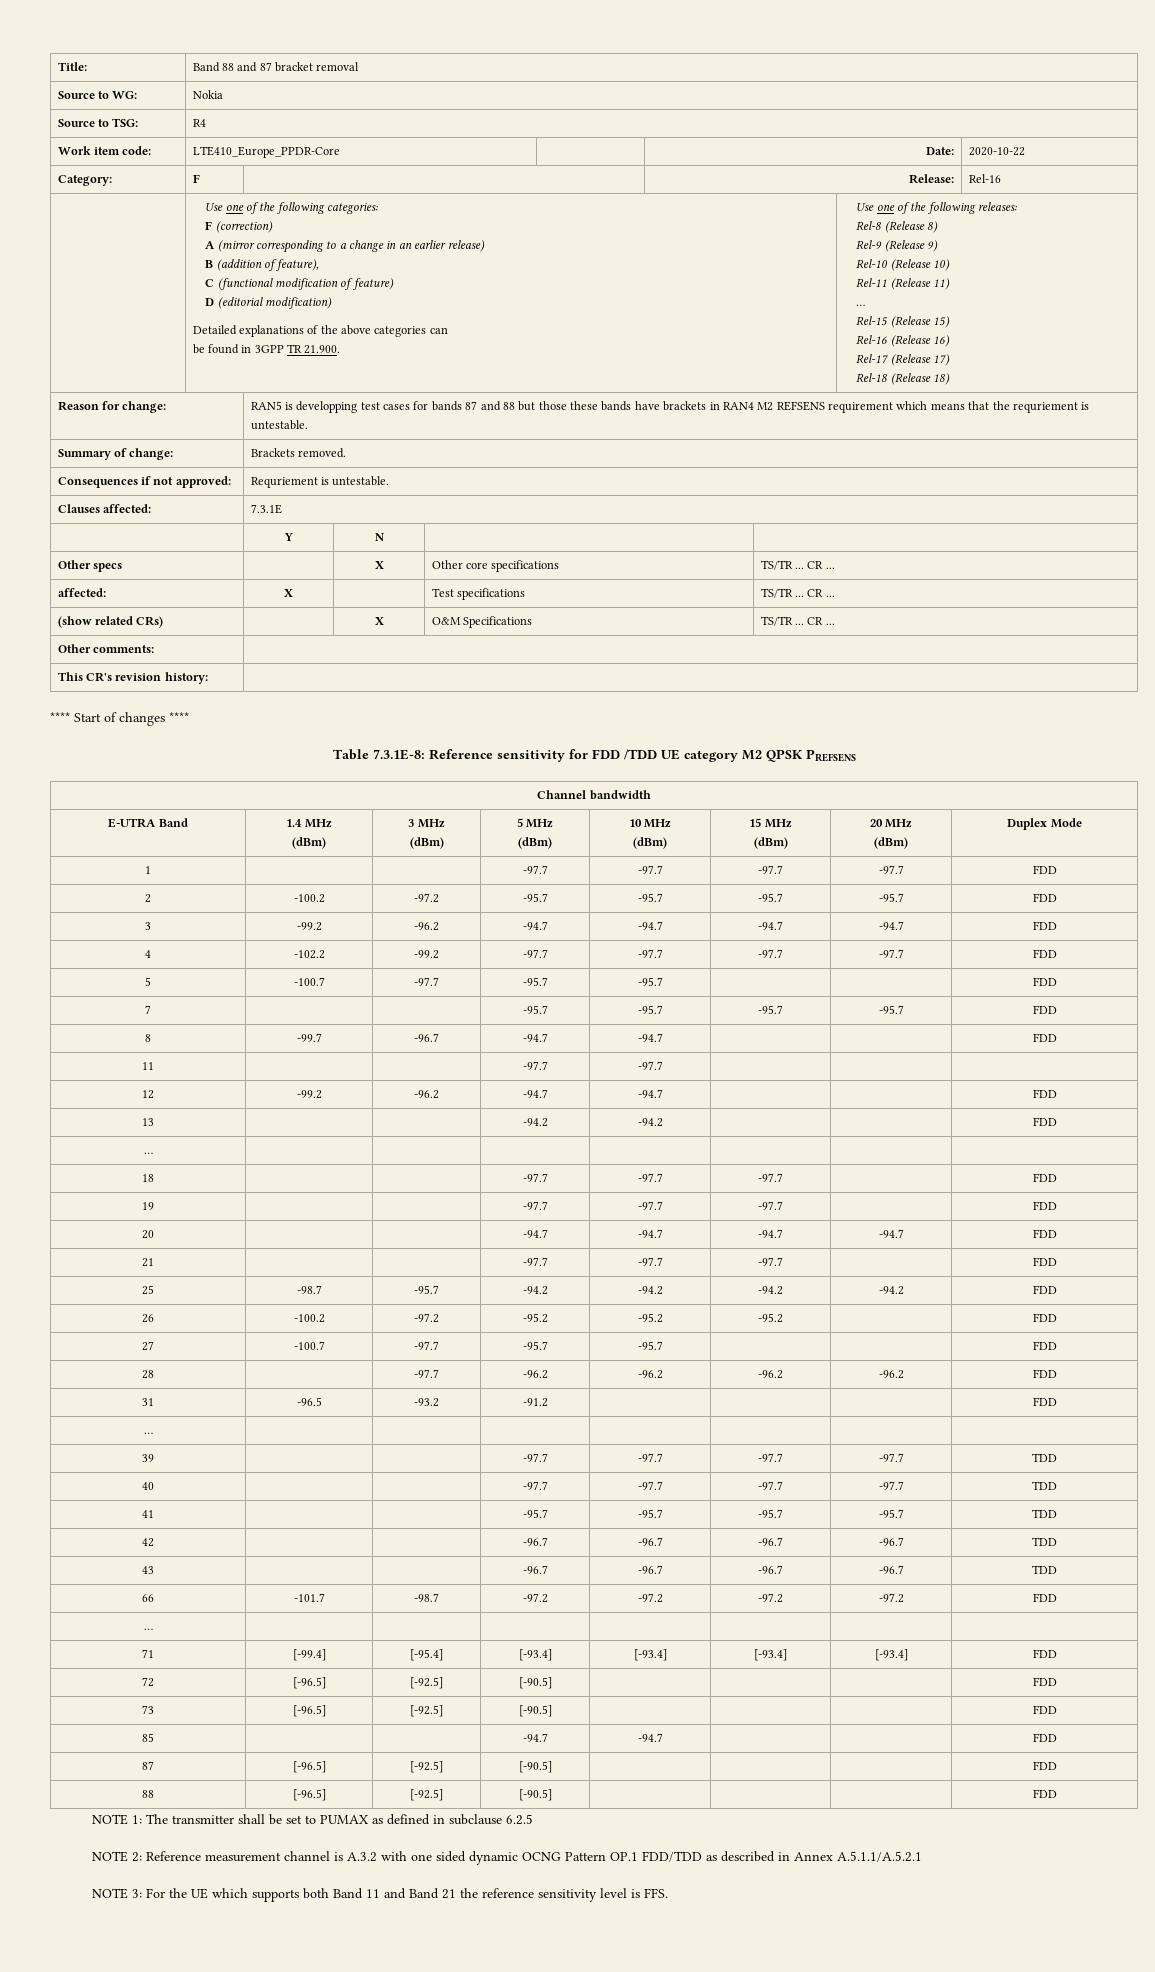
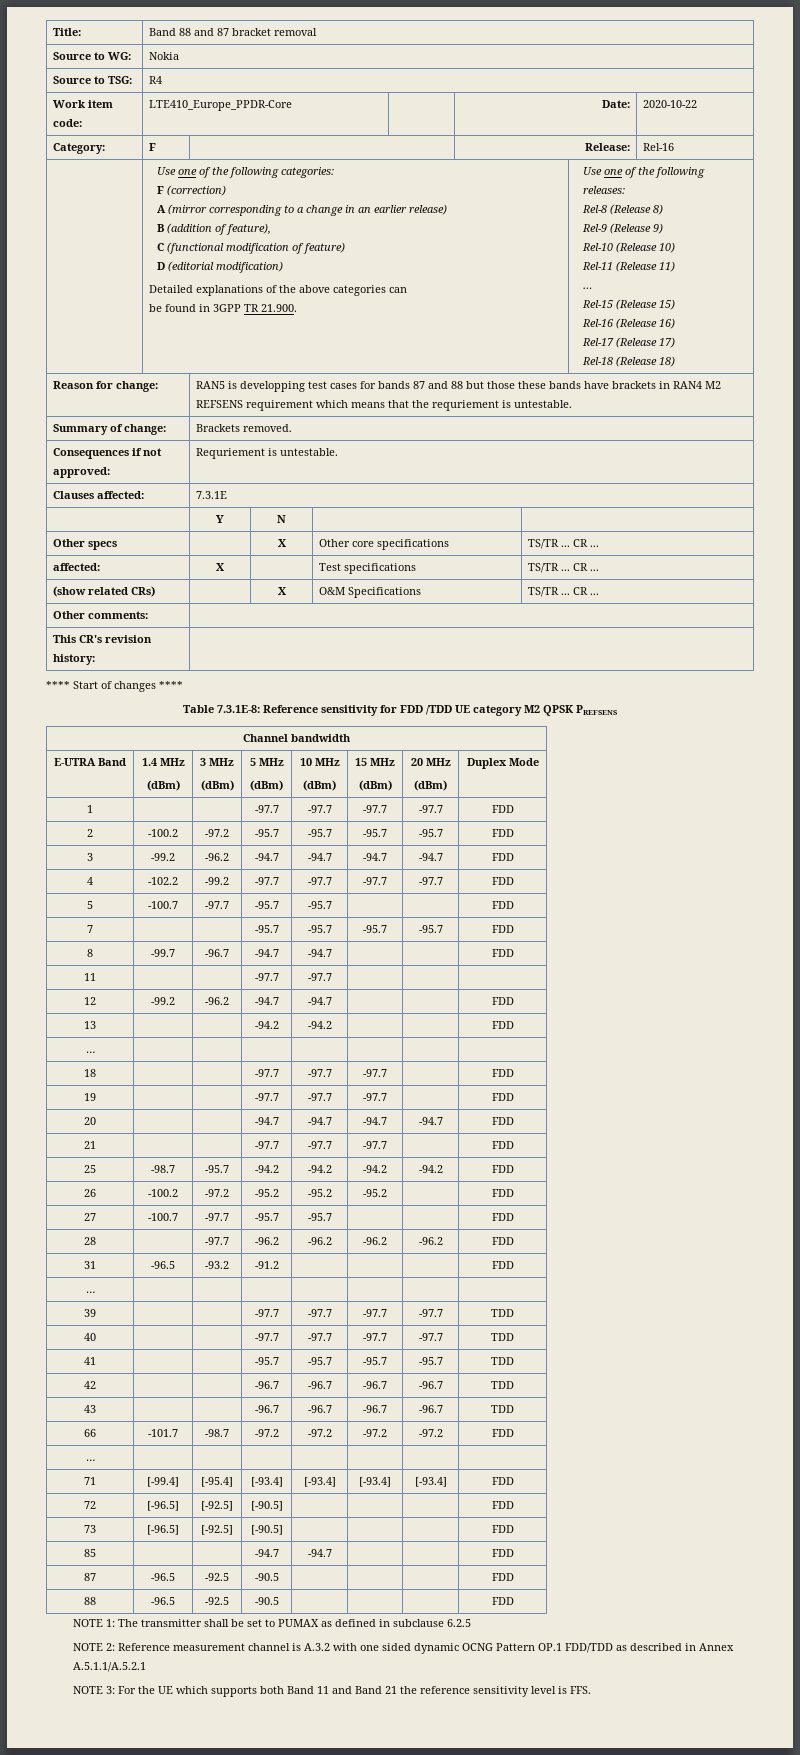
[292,1761,326,1773] [410,1761,443,1773] [518,1761,552,1773] [-96.5] | [-92.5] | [-90.5] -> [151,1573,175,1581] [205,1573,229,1581] [254,1573,279,1581] -96.5 | -92.5 | -90.5
[292,1789,326,1801] [410,1789,443,1801] [518,1789,552,1801] [-96.5] | [-92.5] | [-90.5] -> [151,1597,175,1605] [205,1597,229,1605] [254,1597,279,1605] -96.5 | -92.5 | -90.5

